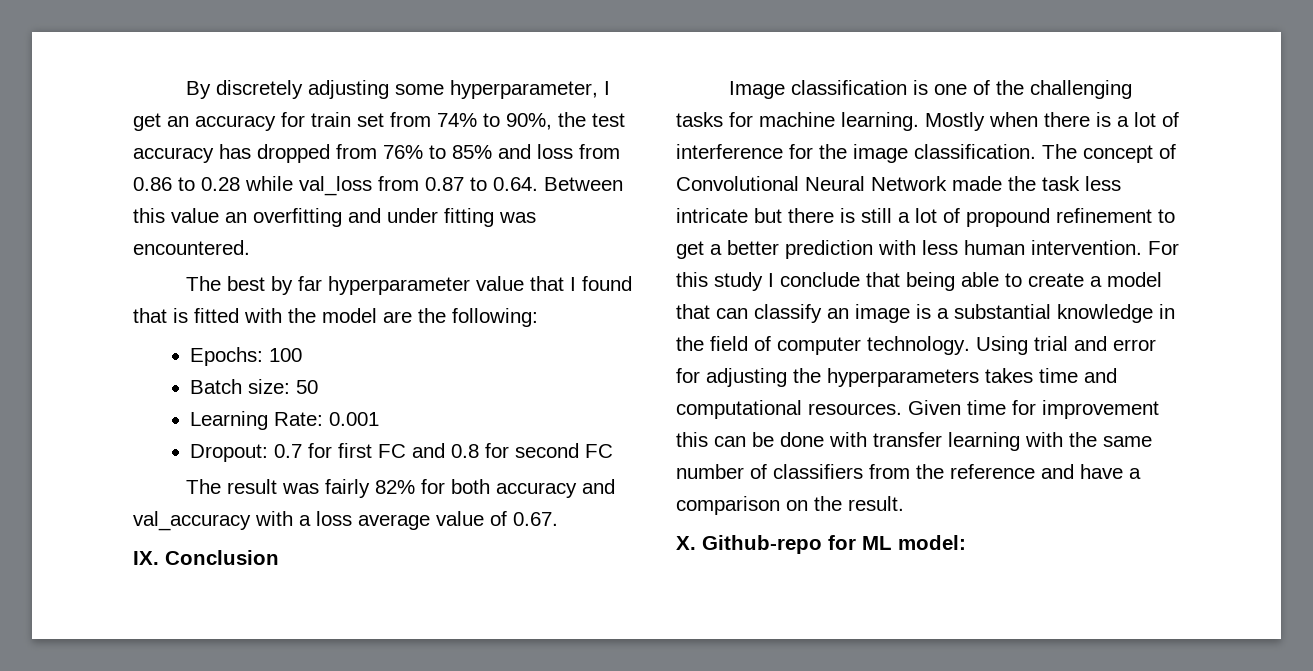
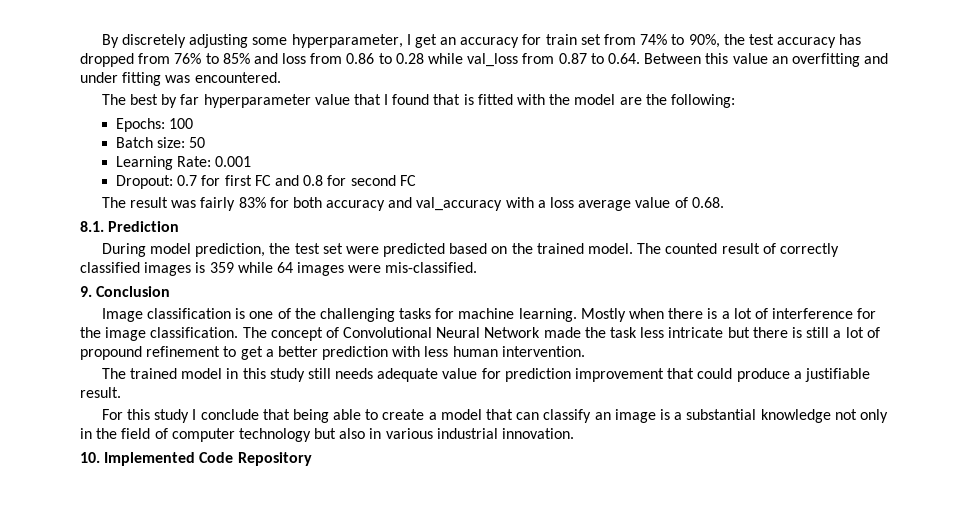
[374,480,415,494] 82% -> [238,197,266,208] 83%
[513,512,558,526] [133,551,159,565] 0.67. // IX. -> [691,197,724,208] [80,221,180,232] [101,243,839,257] [80,262,478,276] [80,286,92,297] 0.68. // 8.1. Prediction // During model prediction, the test set were predicted based on the trained model. The counted result of correctly classified images is 359 while 64 images were mis-classified. // 9.
(1142, 247) none -> [101,368,870,382] [80,387,121,398] // The trained model in this study still needs adequate value for prediction improvement that could produce a justifiable result. //
(1153, 313) none -> [834,409,888,423] not only
[867,336,1156,355] [676,368,1117,387] [676,400,1159,419] [676,432,1152,451] [676,464,1141,479] [676,496,904,515] [676,535,966,554] technology. Using trial and error for adjusting the hyperparameters takes time and computational resources. Given time for improvement this can be done with transfer learning with the same number of classifiers from the reference and have a comparison on the result. // X. Github-repo for ML model: -> [238,428,575,442] [80,452,312,466] technology but also in various industrial innovation. // 10. Implemented Code Repository

